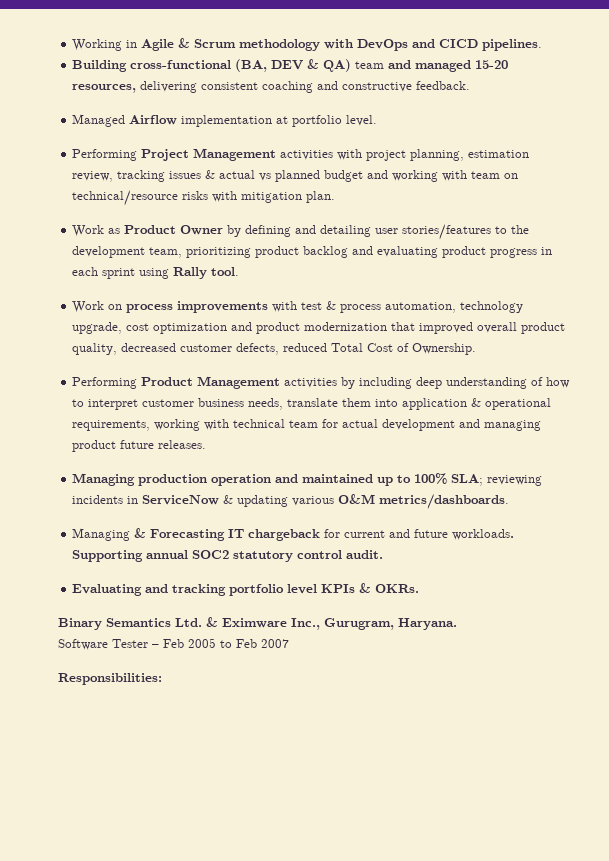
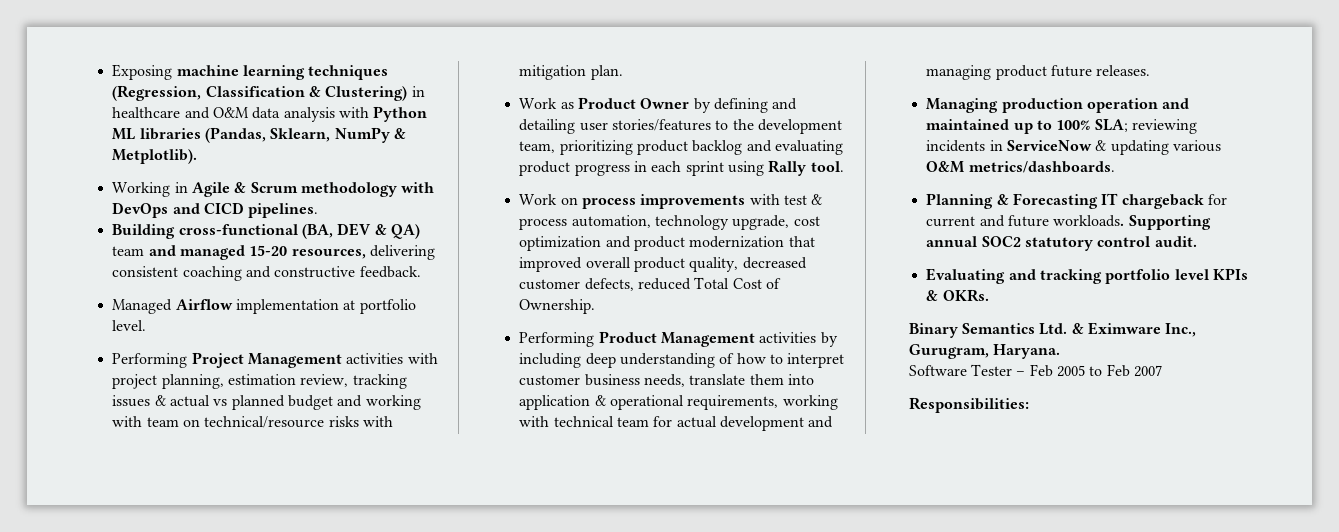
(72, 45) none -> [112,64,389,80] [112,85,425,101] [112,106,428,122] [112,127,406,143] [112,149,198,164] Exposing machine learning techniques (Regression, Classification & Clustering) in healthcare and O&M data analysis with Python ML libraries (Pandas, Sklearn, NumPy & Metplotlib). //
[72,528,131,541] Managing -> [926,193,994,209] Planning

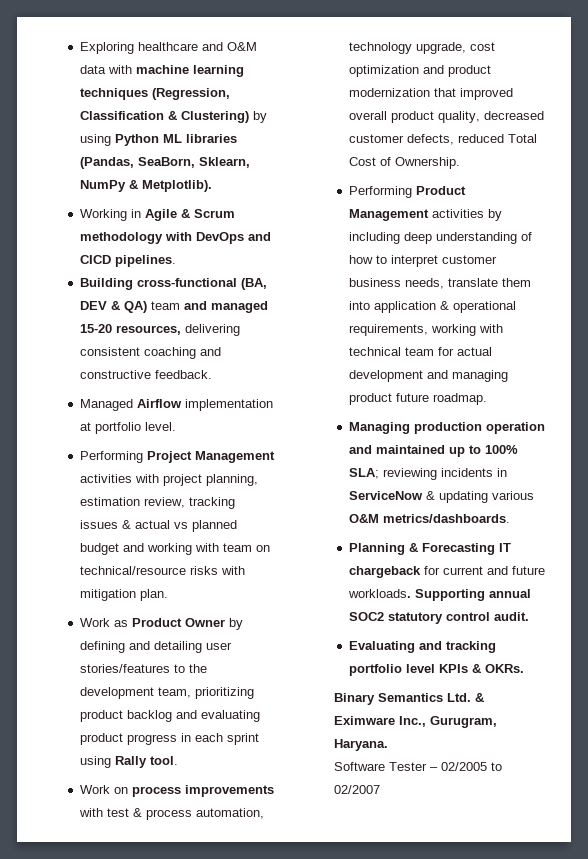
[112,64,173,80] Exposing -> [79,42,257,54] [79,65,132,74] Exploring healthcare and O&M data with
[411,86,425,97] [112,107,369,122] in healthcare and O&M data analysis with -> [252,111,267,123] [79,134,111,146] by using
(266, 135) none -> [137,157,195,168] SeaBorn,
[1096,65,1151,76] releases. -> [432,393,487,405] roadmap.
[1029,364,1162,377] [908,397,1029,413] Feb 2005 to Feb 2007 // Responsibilities: -> [441,762,503,771] [334,785,381,794] 02/2005 to 02/2007

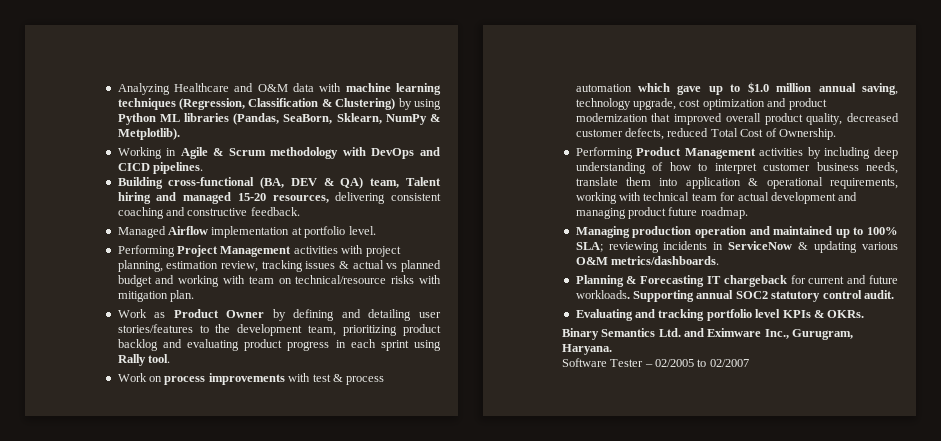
[79,42,198,54] Exploring healthcare -> [117,83,229,95] Analyzing Healthcare
[150,301,180,310] team -> [370,177,441,188] [117,192,151,204] team, Talent hiring
[195,808,264,819] automation, -> [575,82,898,95] automation which gave up to $1.0 million annual saving,
[475,693,485,702] & -> [684,328,705,337] and

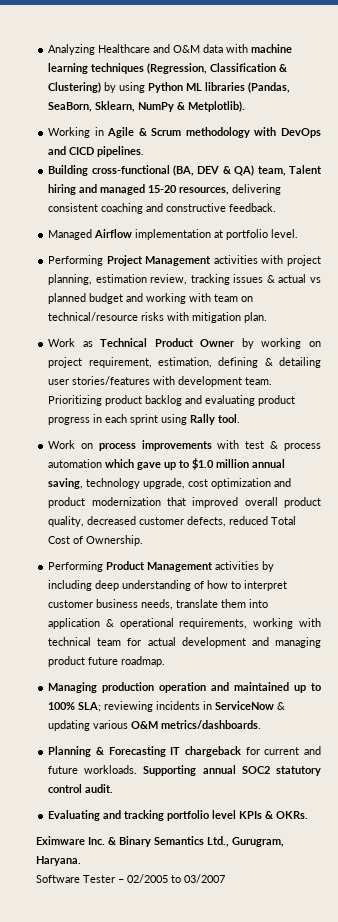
(166, 315) none -> [100,338,148,347] Technical
[293,309,441,321] [117,324,398,336] defining and detailing user stories/features to the development team, prioritizing -> [261,338,321,349] [48,357,321,368] [48,376,273,387] [48,395,103,406] working on project requirement, estimation, defining & detailing user stories/features with development team. Prioritizing
[561,328,789,340] Binary Semantics Ltd. and Eximware Inc., -> [36,836,230,847] Eximware Inc. & Binary Semantics Ltd.,
[709,359,749,367] 02/2007 -> [184,874,226,883] 03/2007

